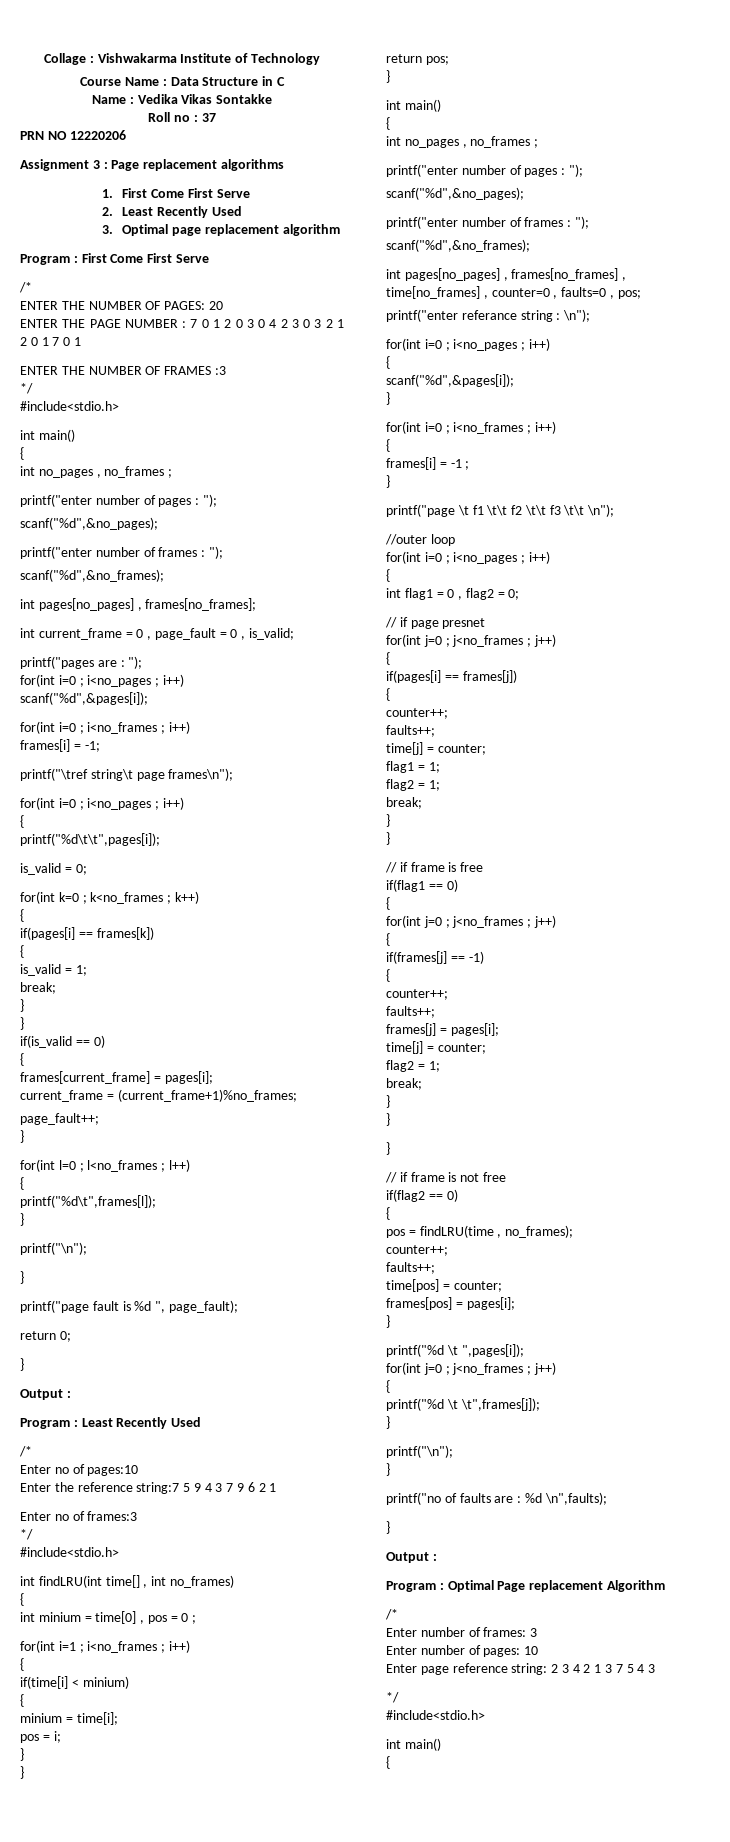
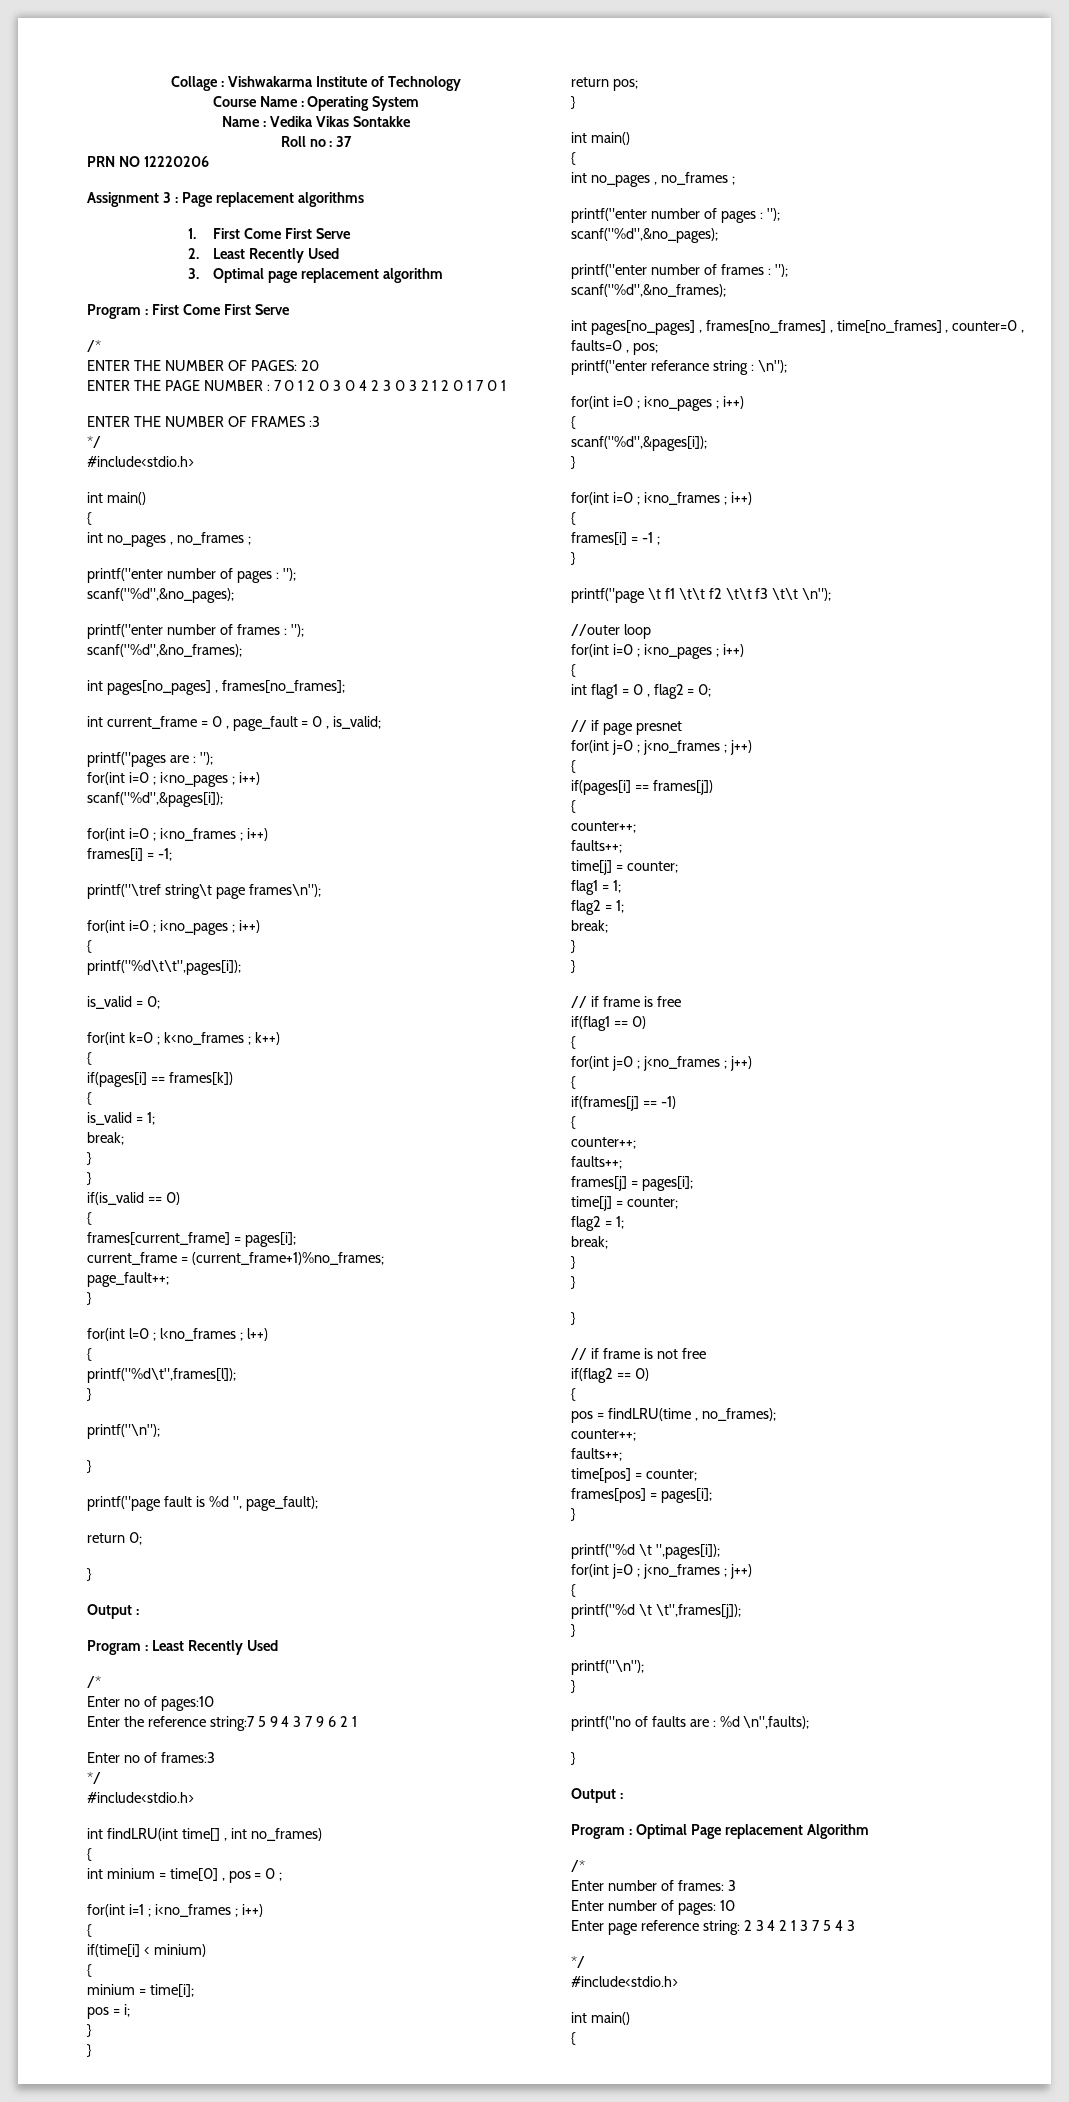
[170,76,285,86] Data Structure in C -> [307,96,420,111] Operating System

